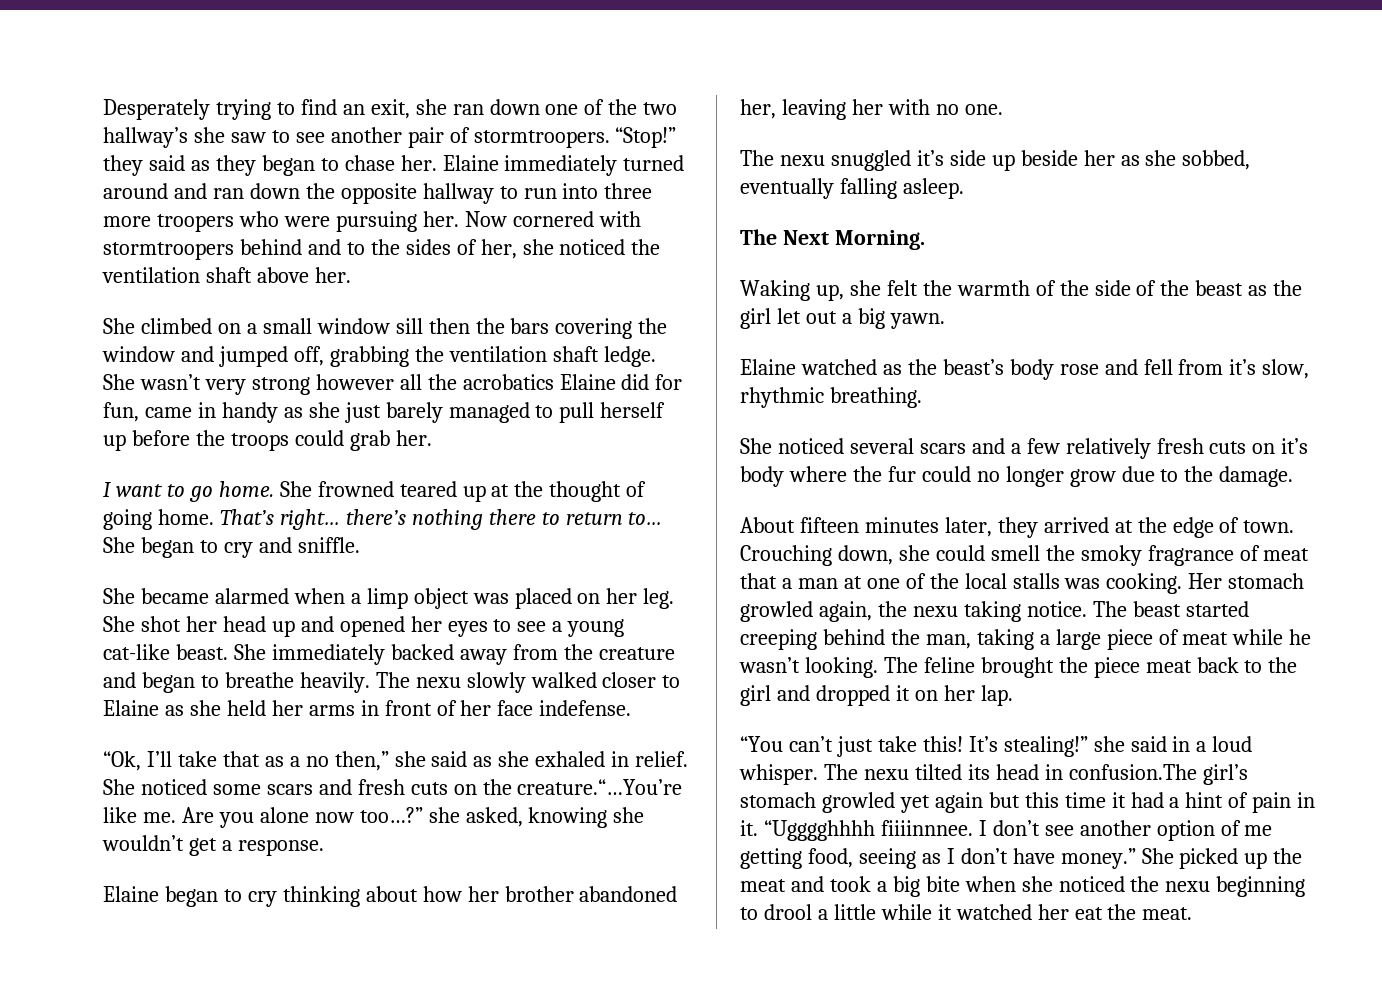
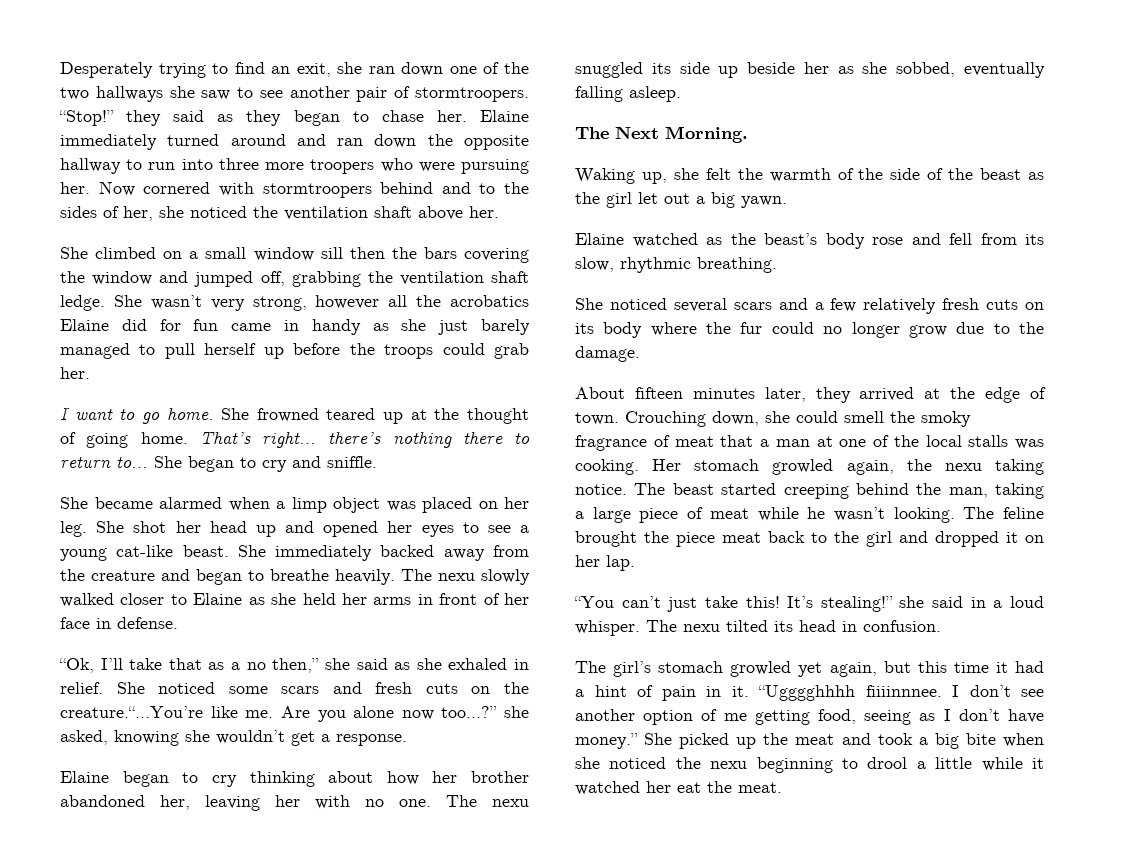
[103,127,188,148] hallway’s -> [95,86,163,102] hallways
[251,377,310,395] strong -> [252,296,307,311] strong,
[103,402,139,422] fun, -> [193,319,219,331] fun
[539,700,632,716] indefense. -> [96,617,178,629] in defense.
(1003, 109) // -> (431, 803) none
[916,150,944,166] it’s -> [651,63,671,74] its
[1229,359,1257,375] it’s -> [1025,234,1044,245] its
[1281,438,1309,454] it’s -> [575,323,594,334] its
[1068,764,1197,780] confusion.The -> [863,620,941,632] [575,661,606,673] confusion. // The
[934,792,983,813] again -> [829,662,877,677] again,

